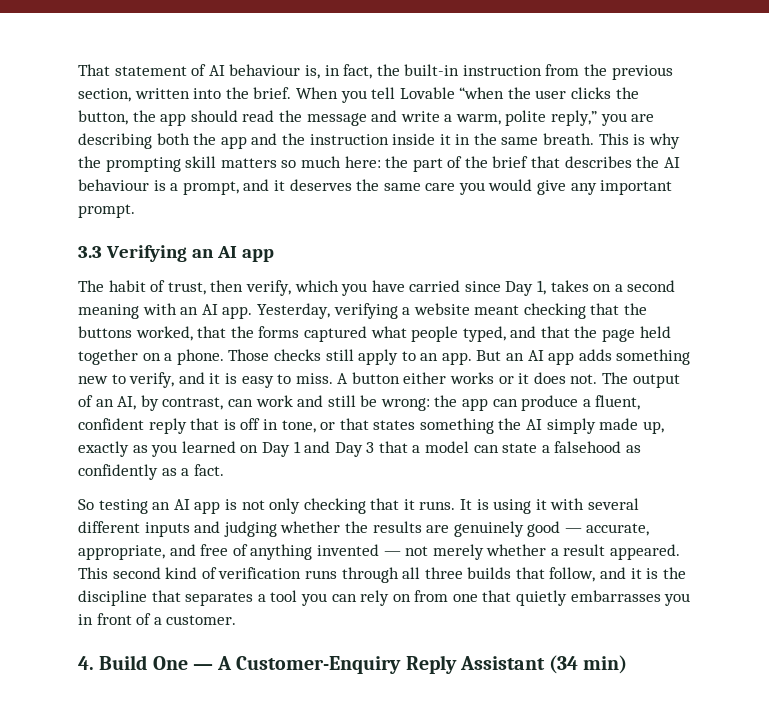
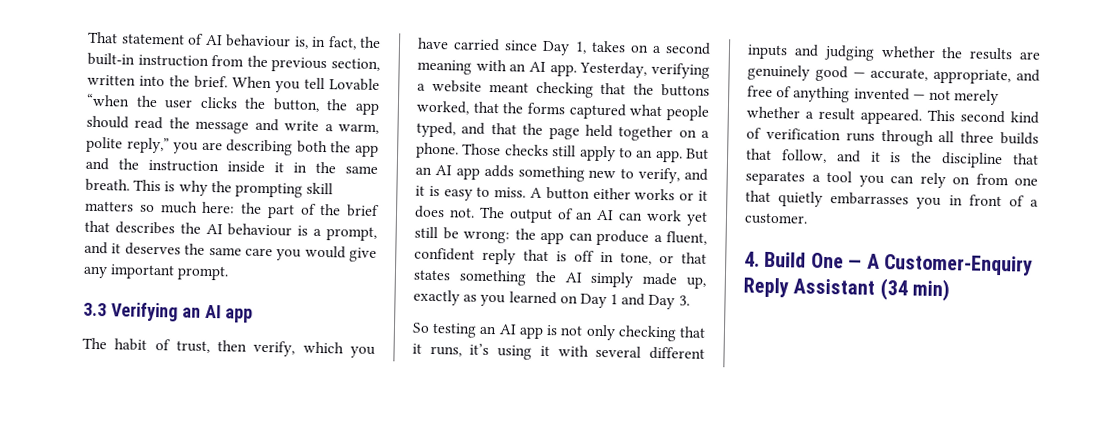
[117,395,224,411] AI, by contrast, -> [596,209,615,221] AI
[297,395,324,407] and -> [686,211,708,226] yet
[366,441,642,453] [78,464,224,480] 3 that a model can state a falsehood as confidently as a fact. -> [678,295,690,306] 3.
[419,499,489,510] runs. It is -> [429,343,490,357] runs, it’s

